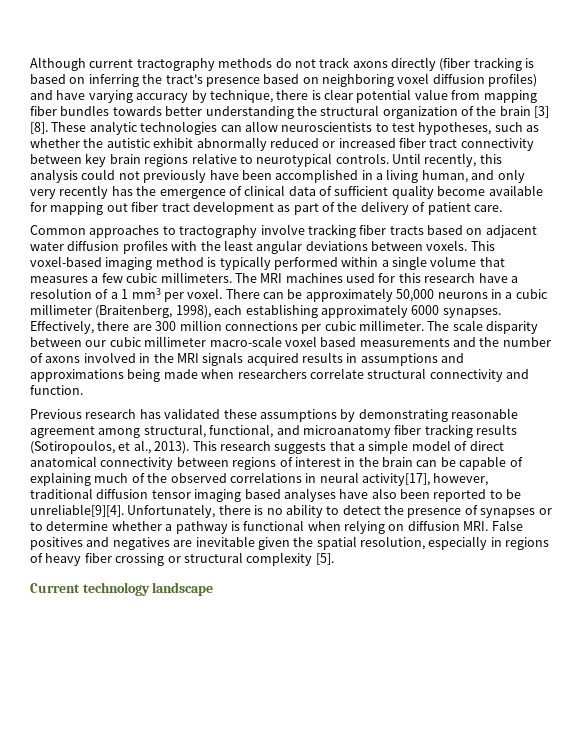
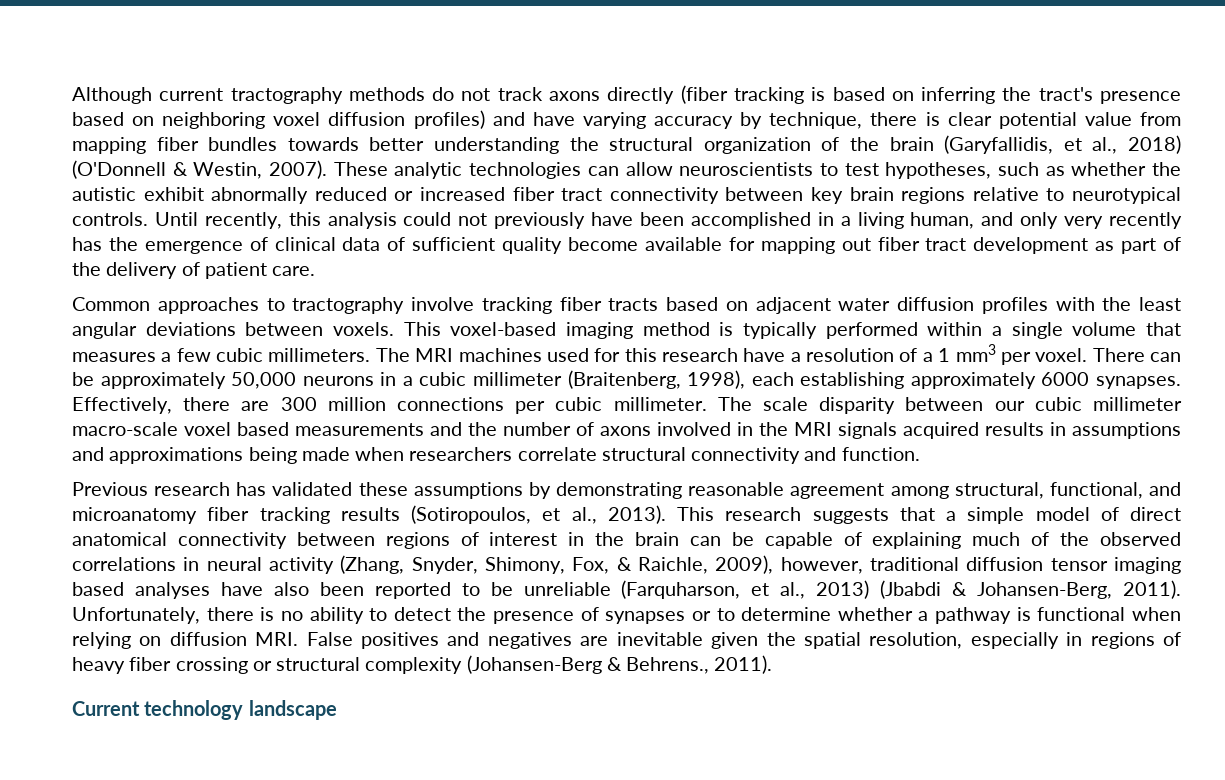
[534,106,550,118] [30,122,48,134] [3] [8]. -> [944,135,1182,154] [72,160,328,179] (Garyfallidis, et al., 2018) (O'Donnell & Westin, 2007).
[362,473,430,486] activity[17], -> [269,555,774,574] activity (Zhang, Snyder, Shimony, Fox, & Raichle, 2009),
[30,504,124,517] unreliable[9][4]. -> [523,580,1181,599] unreliable (Farquharson, et al., 2013) (Jbabdi & Johansen-Berg, 2011).
[315,553,334,565] [5]. -> [466,655,773,674] (Johansen-Berg & Behrens., 2011).

